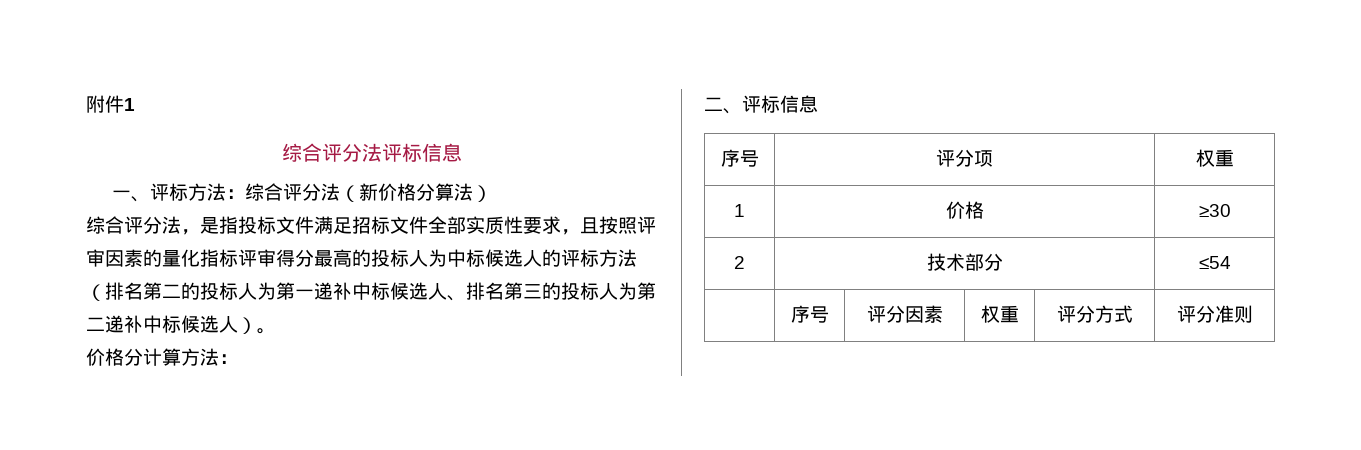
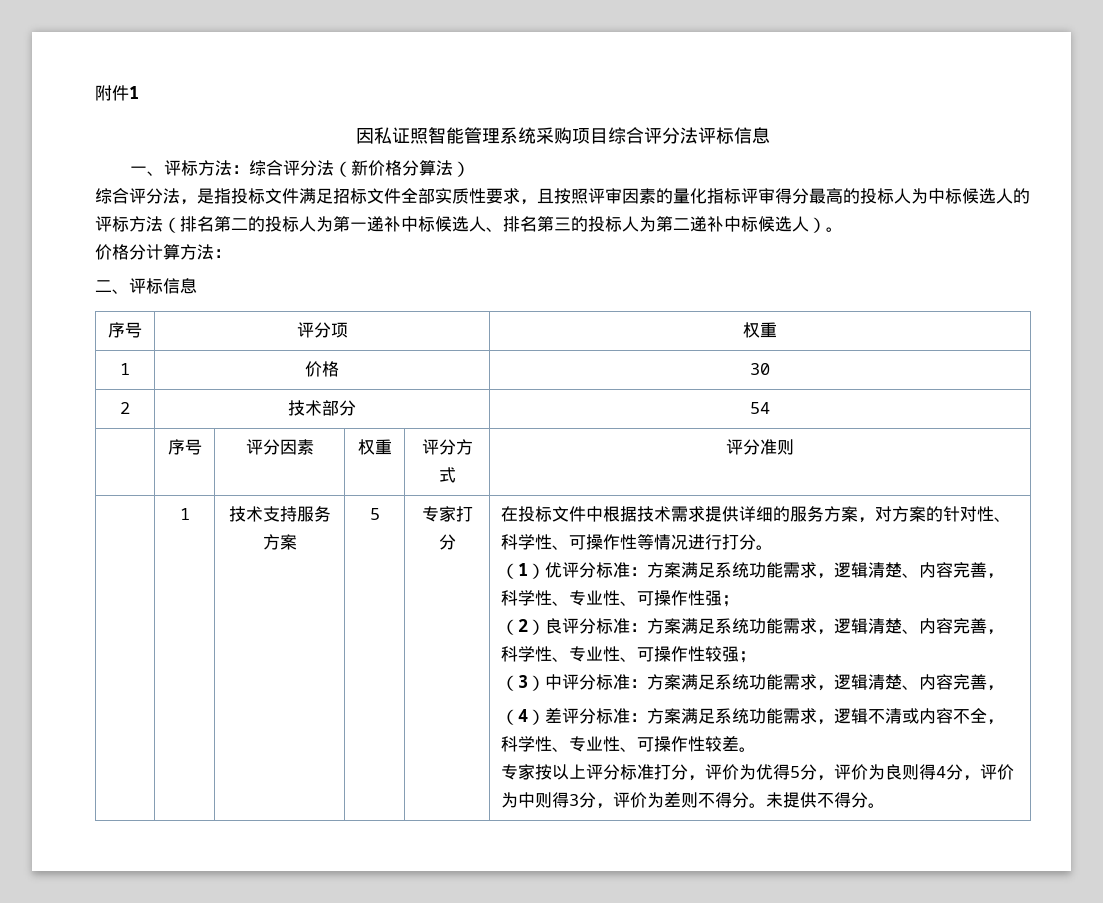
(135, 104) none -> [356,127,608,144] 因私证照智能管理系统采购项目
[1198,204,1231,217] ≥30 -> [749,363,770,375] 30
[1198,256,1231,269] ≤54 -> [749,402,770,414] 54
(1253, 314) none -> [179,508,190,520] [228,506,331,522] [262,534,297,550] [369,508,380,520] [421,506,473,522] [438,534,456,550] [501,506,1012,523] [501,534,774,550] [501,562,1005,579] [501,590,740,607] [501,618,1005,635] [501,646,757,663] [501,674,1005,691] [501,708,1005,725] [501,736,757,752] [501,764,1015,781] [501,792,886,809] // | 1 | 技术支持服务方案 | 5 | 专家打分 | 在投标文件中根据技术需求提供详细的服务方案，对方案的针对性、科学性、可操作性等情况进行打分。 // （1）优评分标准：方案满足系统功能需求，逻辑清楚、内容完善，科学性、专业性、可操作性强； // （2）良评分标准：方案满足系统功能需求，逻辑清楚、内容完善，科学性、专业性、可操作性较强； // （3）中评分标准：方案满足系统功能需求，逻辑清楚、内容完善， // （4）差评分标准：方案满足系统功能需求，逻辑不清或内容不全，科学性、专业性、可操作性较差。 // 专家按以上评分标准打分，评价为优得5分，评价为良则得4分，评价为中则得3分，评价为差则不得分。未提供不得分。

